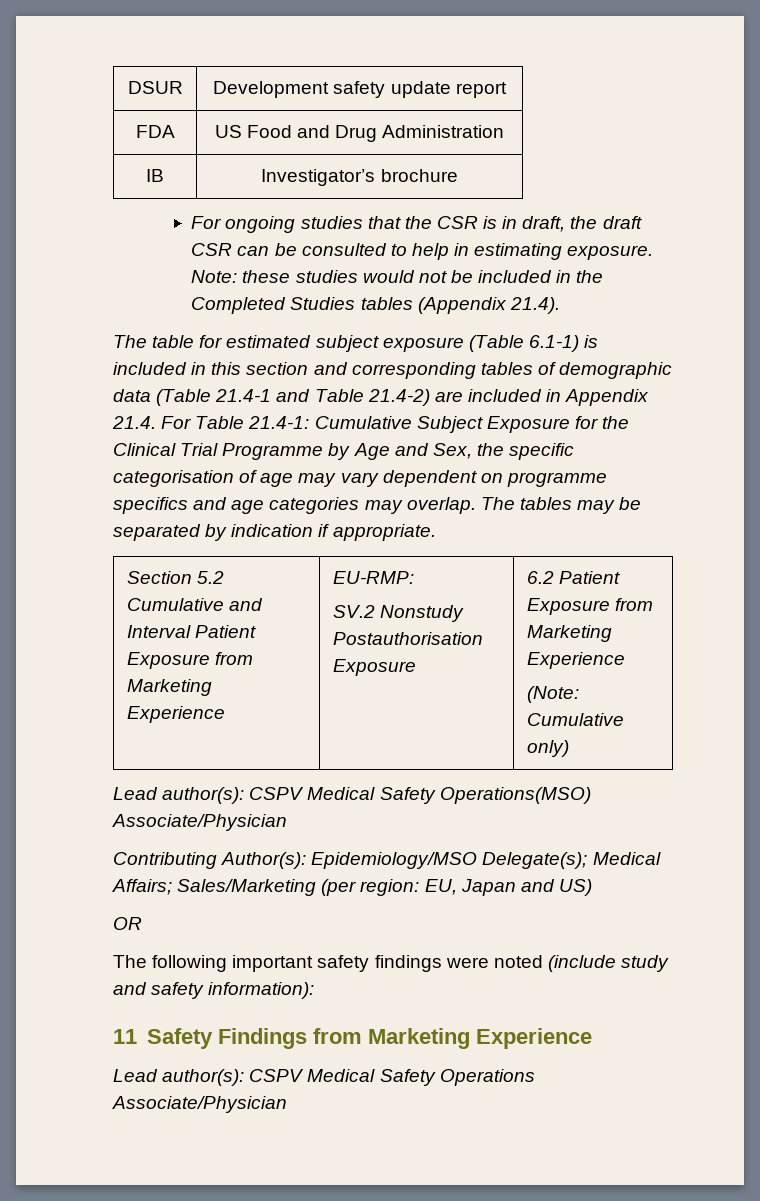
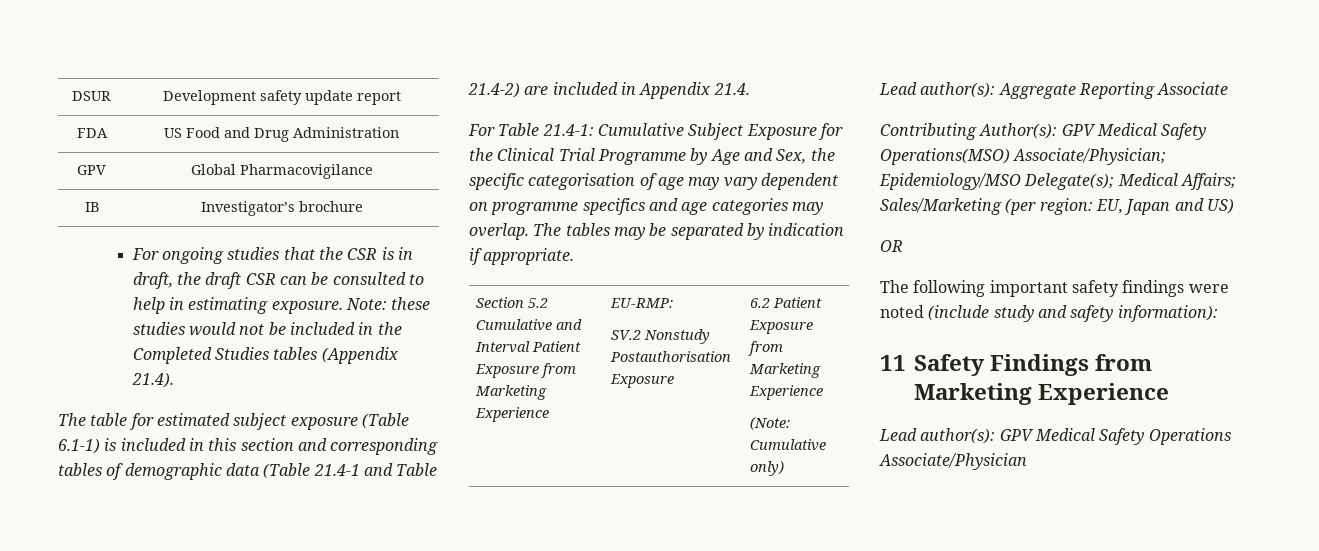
(505, 131) none -> [77,165,106,175] [190,164,373,179] // GPV | Global Pharmacovigilance
(156, 422) none -> (750, 89) //
[249,787,591,804] [112,814,287,831] [113,852,307,869] CSPV Medical Safety Operations(MSO) Associate/Physician // Contributing Author(s): -> [998,82,1229,99] [880,123,1207,140] [880,148,1167,165] Aggregate Reporting Associate // Contributing Author(s): GPV Medical Safety Operations(MSO) Associate/Physician;
[249,1069,305,1082] CSPV -> [999,429,1034,441] GPV

